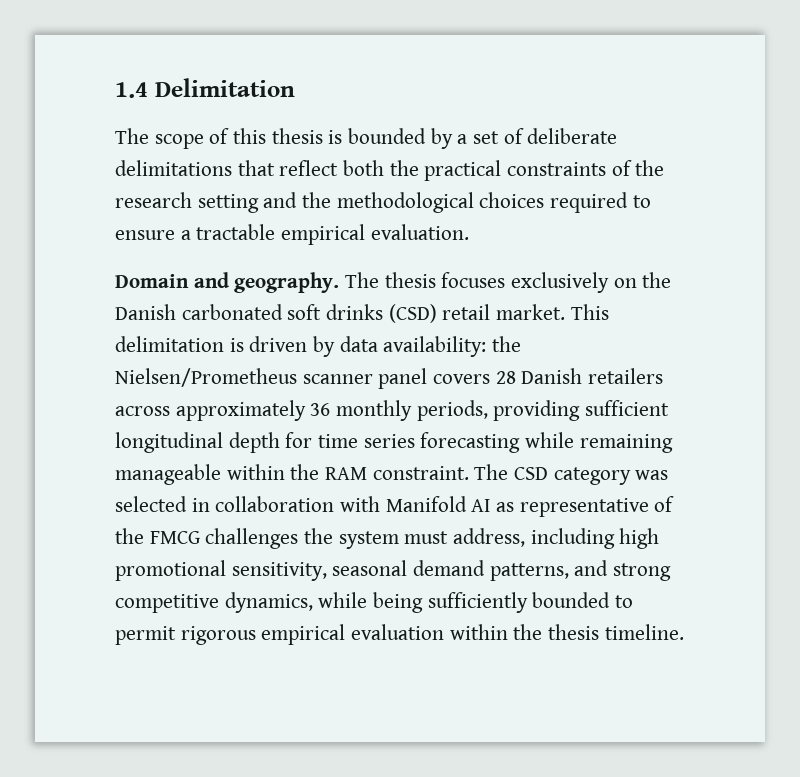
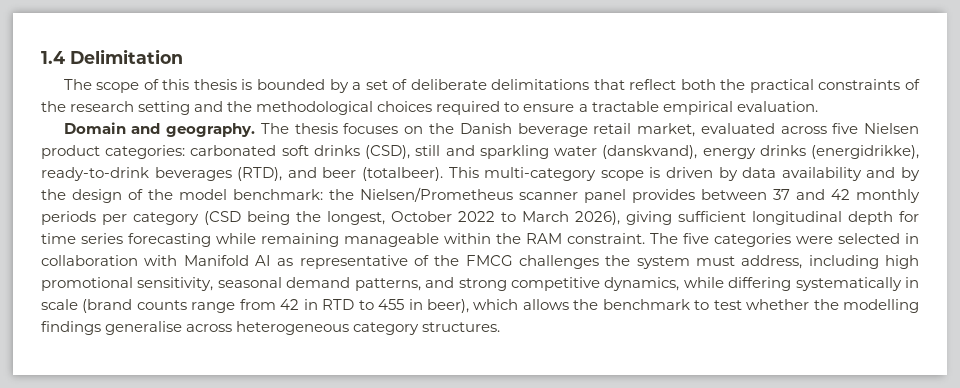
[511,272,610,293] exclusively -> (399, 128) none
[181,304,609,323] [115,336,522,357] [115,368,664,389] [115,400,581,421] carbonated soft drinks (CSD) retail market. This delimitation is driven by data availability: the Nielsen/Prometheus scanner panel covers 28 Danish retailers across approximately 36 monthly periods, providing -> [517,123,919,137] [41,145,920,159] [41,167,921,181] [41,187,920,203] [41,211,672,225] beverage retail market, evaluated across five Nielsen product categories: carbonated soft drinks (CSD), still and sparkling water (danskvand), energy drinks (energidrikke), ready-to-drink beverages (RTD), and beer (totalbeer). This multi-category scope is driven by data availability and by the design of the model benchmark: the Nielsen/Prometheus scanner panel provides between 37 and 42 monthly periods per category (CSD being the longest, October 2022 to March 2026), giving
[514,467,669,485] CSD category was -> [683,233,833,247] five categories were
[373,592,634,613] [115,624,684,645] being sufficiently bounded to permit rigorous empirical evaluation within the thesis timeline. -> [728,277,919,291] [41,299,920,313] [41,321,501,335] differing systematically in scale (brand counts range from 42 in RTD to 455 in beer), which allows the benchmark to test whether the modelling findings generalise across heterogeneous category structures.

